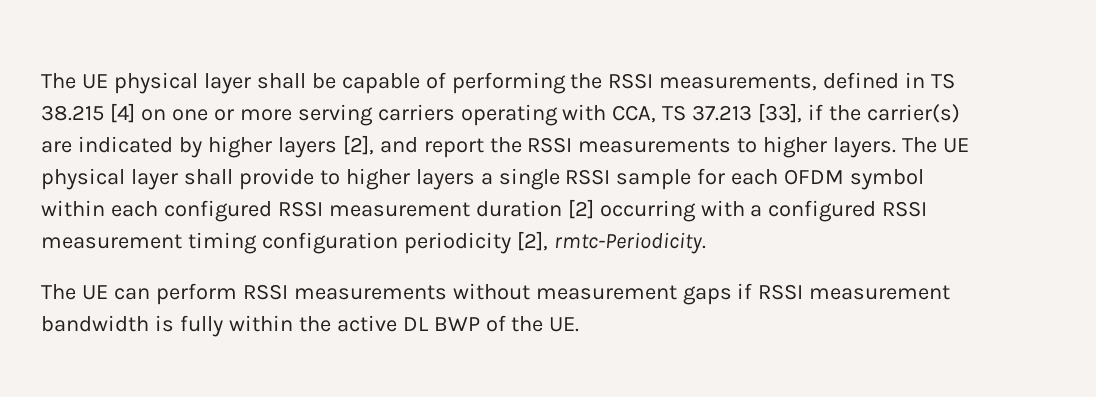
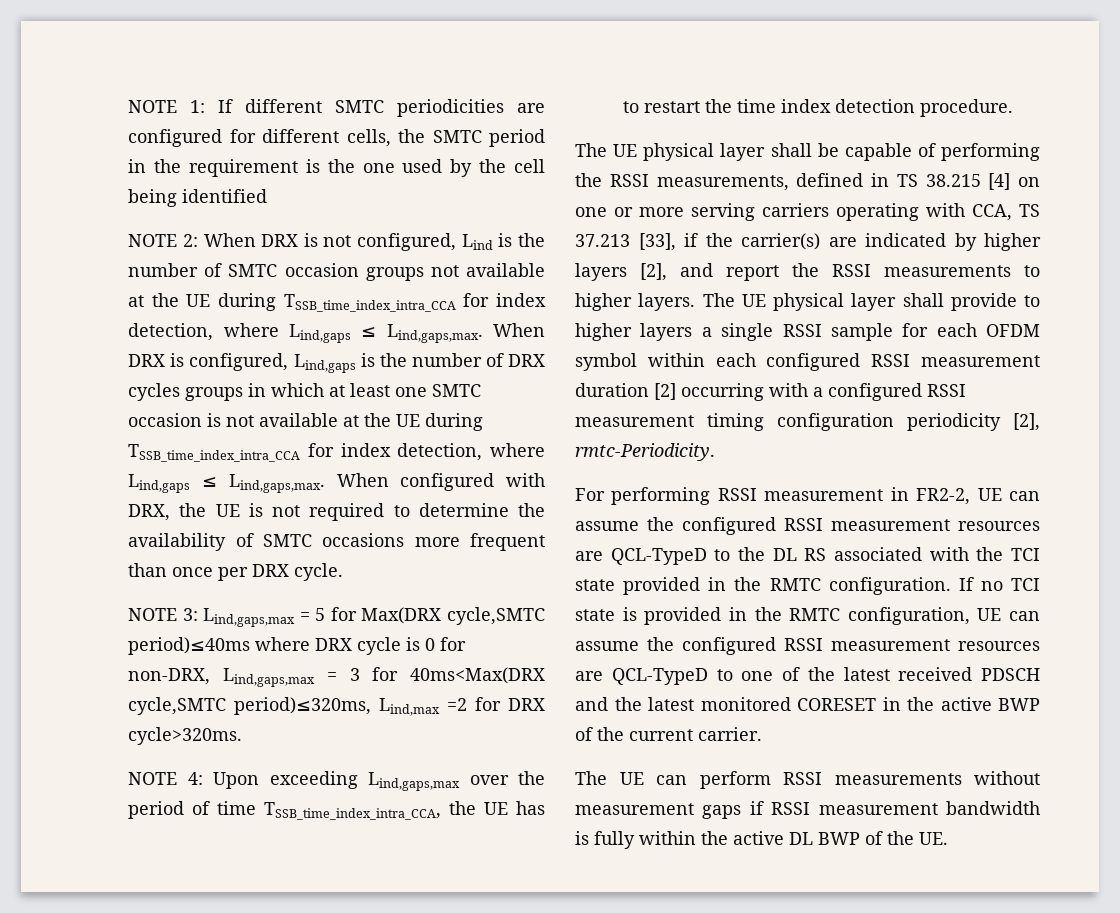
(41, 81) none -> [128,99,545,117] [128,129,545,147] [128,159,546,177] [128,189,268,207] [128,233,545,251] [128,263,545,281] [128,293,546,312] [128,323,545,343] [128,353,545,373] [128,383,482,401] [128,413,484,431] [128,443,545,462] [128,473,545,493] [128,503,545,521] [128,533,545,551] [128,563,344,581] [128,607,545,627] [128,637,467,655] [128,667,545,687] [128,697,545,716] [128,727,243,745] [128,771,545,791] [128,801,545,820] [623,99,1014,117] NOTE 1: If different SMTC periodicities are configured for different cells, the SMTC period in the requirement is the one used by the cell being identified // NOTE 2: When DRX is not configured, Lind is the number of SMTC occasion groups not available at the UE during TSSB_time_index_intra_CCA for index detection, where Lind,gaps ≤ Lind,gaps,max. When DRX is configured, Lind,gaps is the number of DRX cycles groups in which at least one SMTC occasion is not available at the UE during TSSB_time_index_intra_CCA for index detection, where Lind,gaps ≤ Lind,gaps,max. When configured with DRX, the UE is not required to determine the availability of SMTC occasions more frequent than once per DRX cycle. // NOTE 3: Lind,gaps,max = 5 for Max(DRX cycle,SMTC period)≤40ms where DRX cycle is 0 for non-DRX, Lind,gaps,max = 3 for 40ms<Max(DRX cycle,SMTC period)≤320ms, Lind,max =2 for DRX cycle>320ms. // NOTE 4: Upon exceeding Lind,gaps,max over the period of time TSSB_time_index_intra_CCA, the UE has to restart the time index detection procedure. //
(706, 243) none -> [575,487,1040,505] [575,517,1040,535] [575,547,1040,565] [575,577,1040,595] [575,607,1040,625] [575,637,1040,655] [575,667,1040,685] [575,697,1040,711] [575,727,762,741] // For performing RSSI measurement in FR2-2, UE can assume the configured RSSI measurement resources are QCL-TypeD to the DL RS associated with the TCI state provided in the RMTC configuration. If no TCI state is provided in the RMTC configuration, UE can assume the configured RSSI measurement resources are QCL-TypeD to one of the latest received PDSCH and the latest monitored CORESET in the active BWP of the current carrier.

